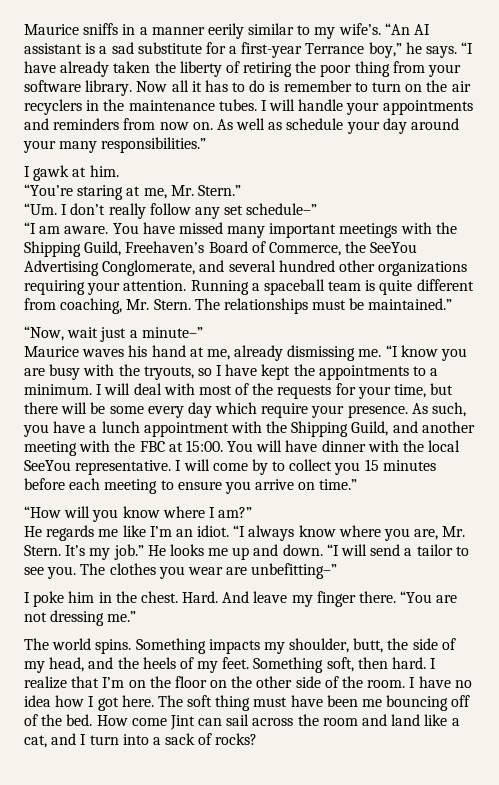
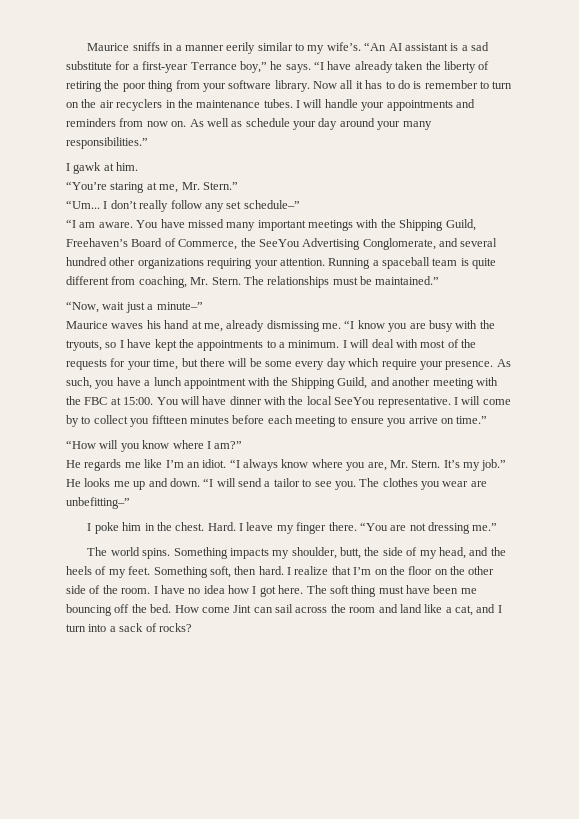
[24,203,57,215] “Um. -> [66,200,100,209] “Um...
[364,459,379,471] 15 -> [151,415,188,424] fiftteen
[222,591,250,603] And -> [239,523,244,531] I
[24,714,38,726] of -> (130, 608) none

